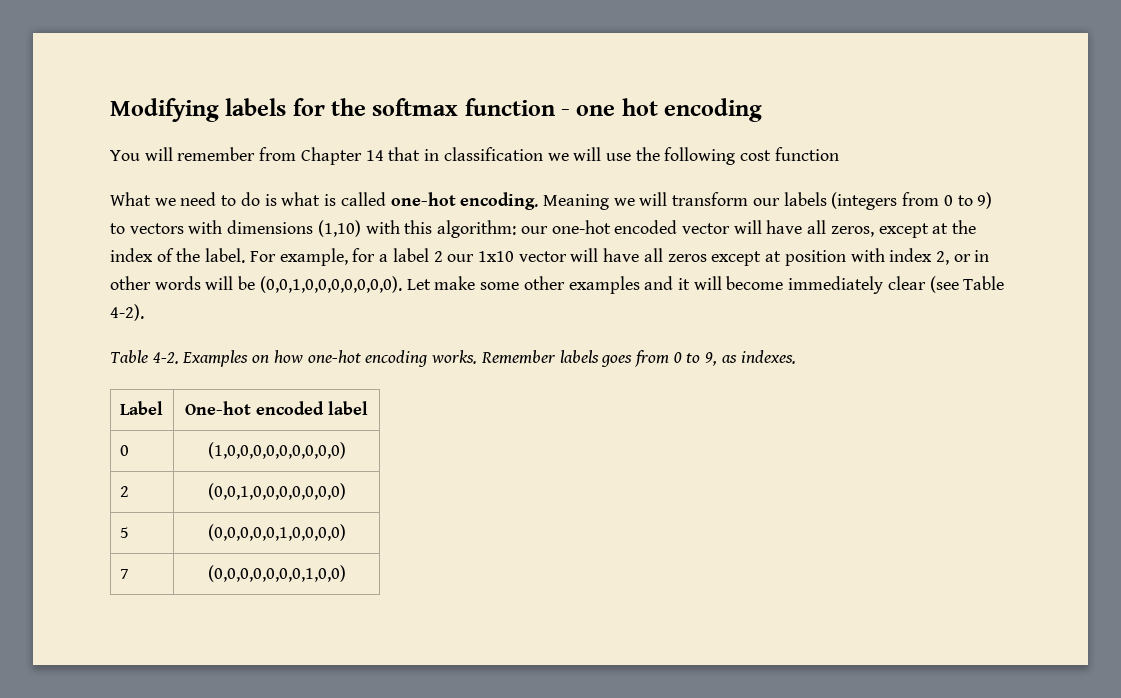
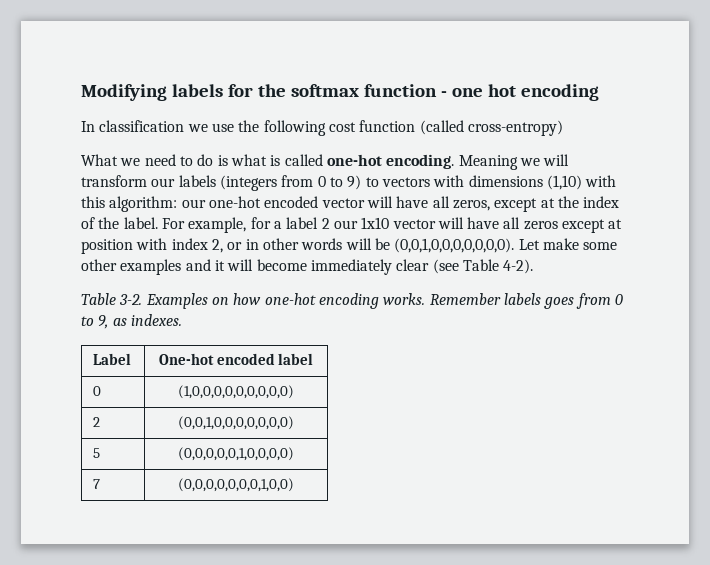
[110,147,440,165] You will remember from Chapter 14 that in -> [81,121,95,132] In
[573,147,602,161] will -> (208, 128) none
(839, 154) none -> [419,120,563,136] (called cross-entropy)
[152,352,179,364] 4-2. -> [119,294,143,305] 3-2.

